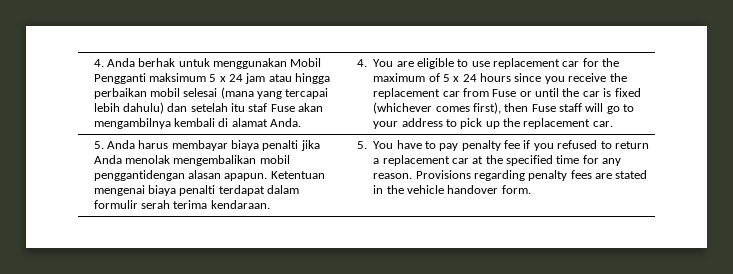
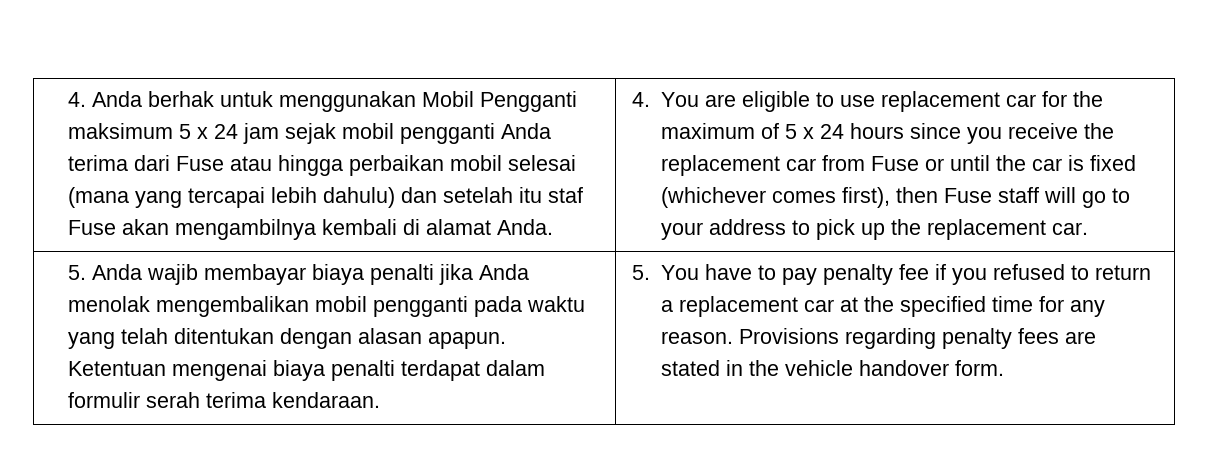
(266, 78) none -> [284,123,551,144] [67,155,224,171] sejak mobil pengganti Anda terima dari Fuse
[138,140,169,149] harus -> [146,264,198,285] wajib
[93,170,185,181] penggantidengan -> [372,296,585,317] [67,328,352,349] pengganti pada waktu yang telah ditentukan dengan

